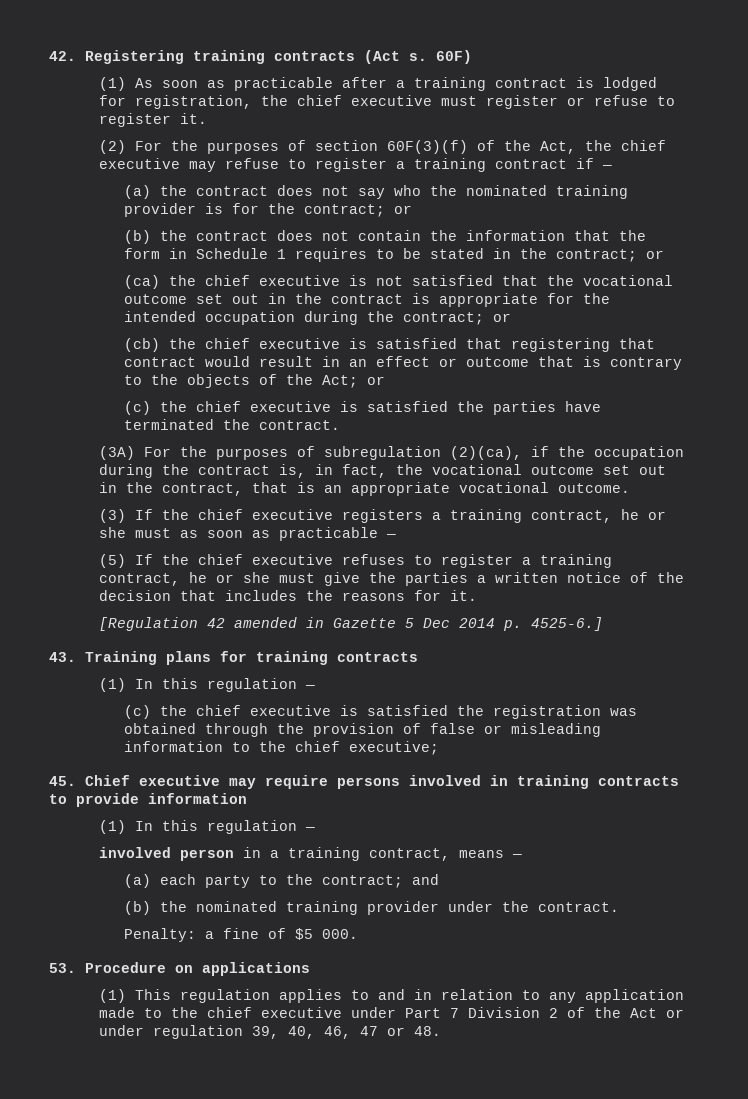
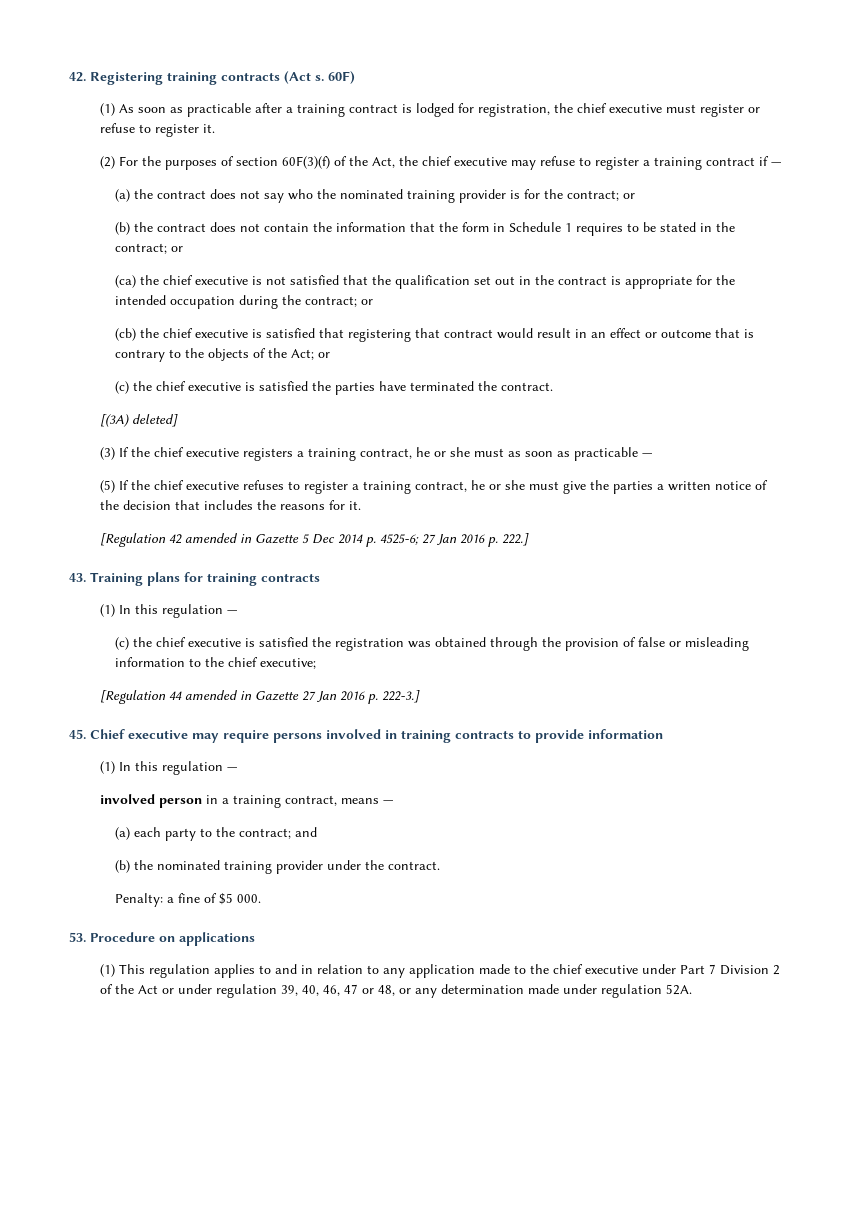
[582,275,673,286] [123,294,187,304] vocational outcome -> [395,275,471,289] qualification
[98,446,684,460] [98,464,666,478] [98,482,630,496] (3A) For the purposes of subregulation (2)(ca), if the occupation during the contract is, in fact, the vocational outcome set out in the contract, that is an appropriate vocational outcome. -> [99,414,178,427] [(3A) deleted]
[530,617,603,631] 4525-6.] -> [379,533,529,547] 4525-6; 27 Jan 2016 p. 222.]
(439, 748) none -> [99,690,420,704] // [Regulation 44 amended in Gazette 27 Jan 2016 p. 222-3.]
[413,1026,441,1036] 48. -> [377,984,692,998] 48, or any determination made under regulation 52A.

